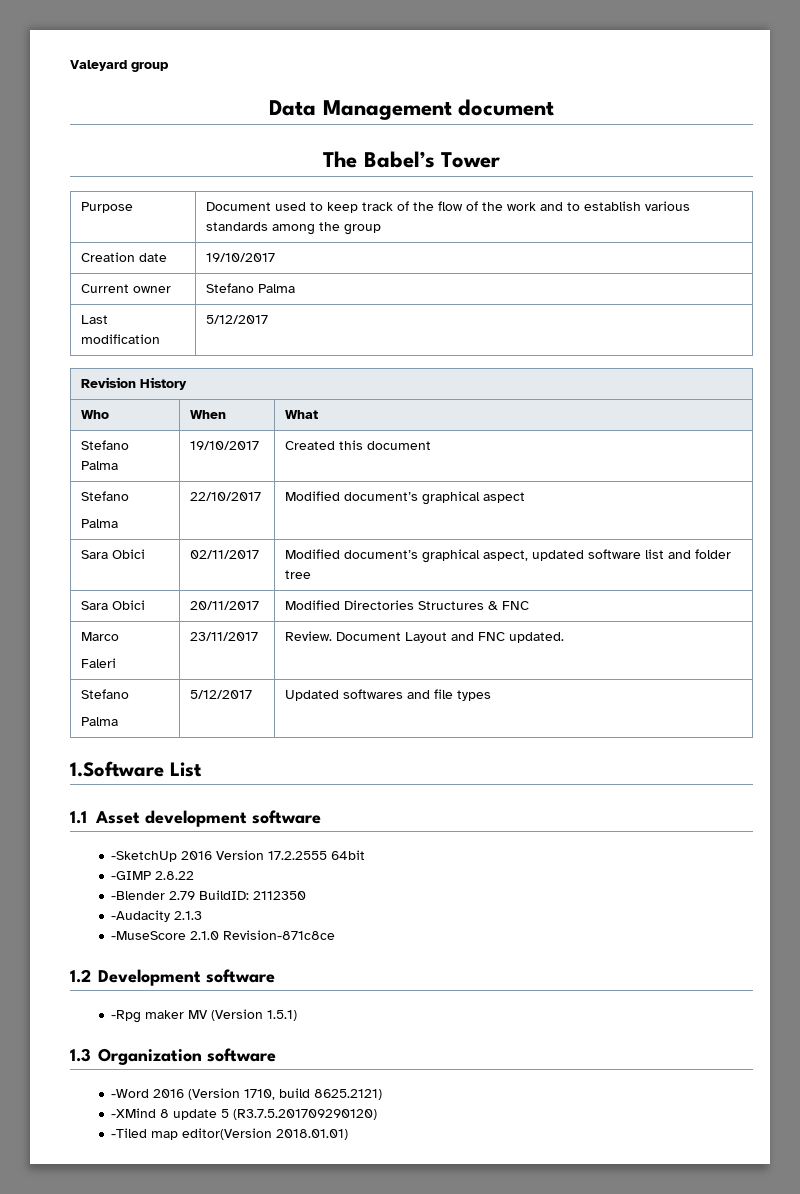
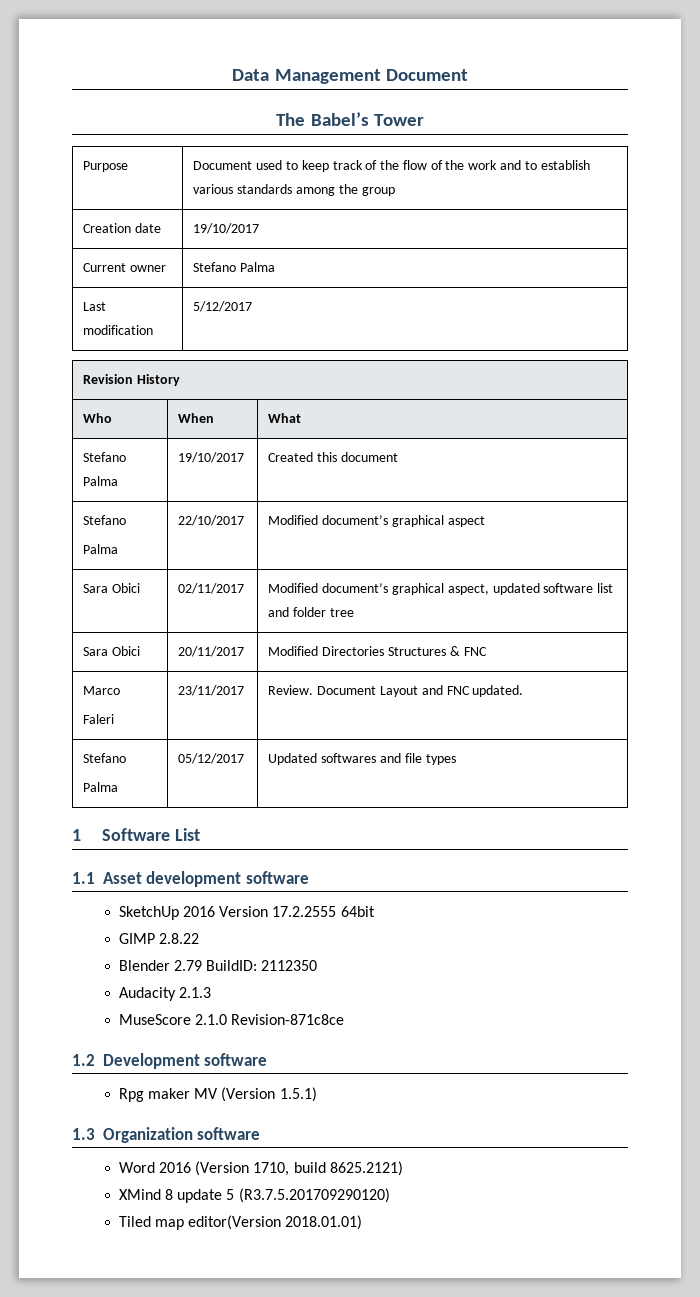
[70,60,169,72] Valeyard group // -> (232, 75) none
[457,99,554,116] document -> [385,69,468,81] Document
[190,690,253,699] 5/12/2017 -> [178,753,245,764] 05/12/2017
[70,761,164,777] 1.Software -> [72,828,170,841] 1 Software
[111,851,178,862] -SketchUp -> [118,906,179,920] SketchUp
[111,871,152,880] -GIMP -> [118,933,155,944] GIMP
[111,891,166,900] -Blender -> [118,960,170,971] Blender
[111,910,171,922] -Audacity -> [118,987,176,1001] Audacity
[111,931,187,940] -MuseScore -> [118,1014,191,1025] MuseScore
[111,1010,142,1023] -Rpg -> [118,1088,144,1102] Rpg
[111,1089,150,1098] -Word -> [118,1162,155,1173] Word
[111,1108,157,1118] -XMind -> [118,1189,161,1200] XMind
[111,1128,148,1138] -Tiled -> [118,1216,151,1227] Tiled

